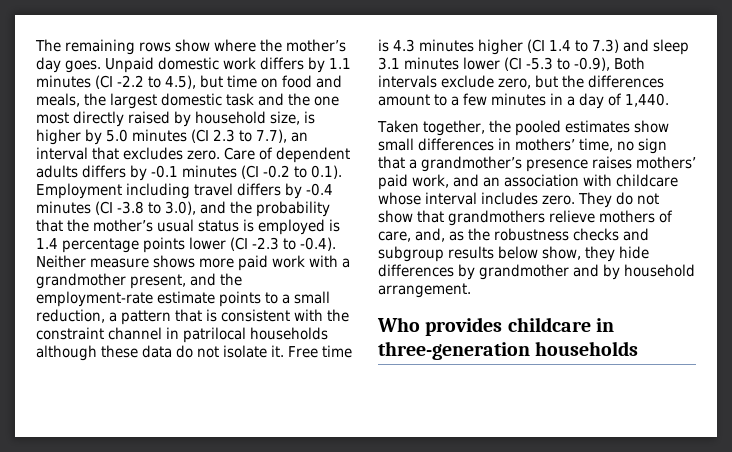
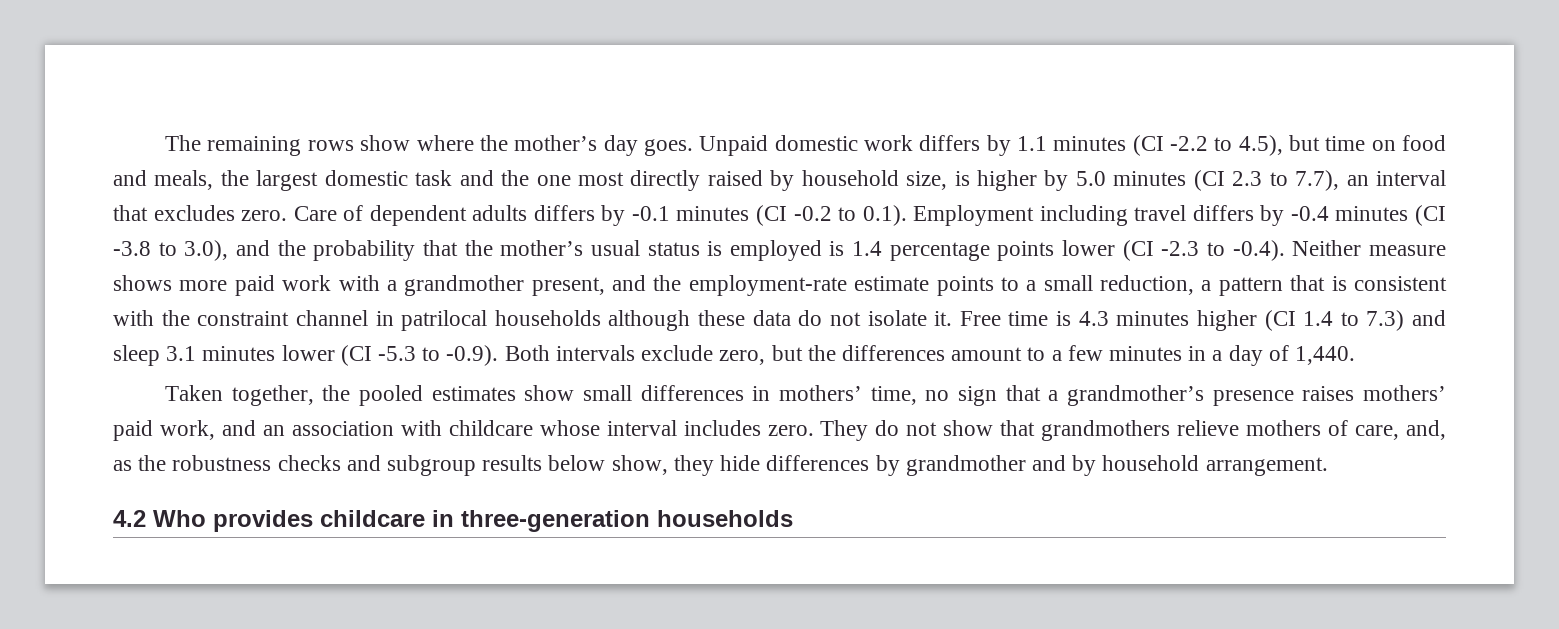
[574,57,610,71] -0.9), -> [446,345,499,366] -0.9).
(471, 290) none -> [113,510,146,527] 4.2

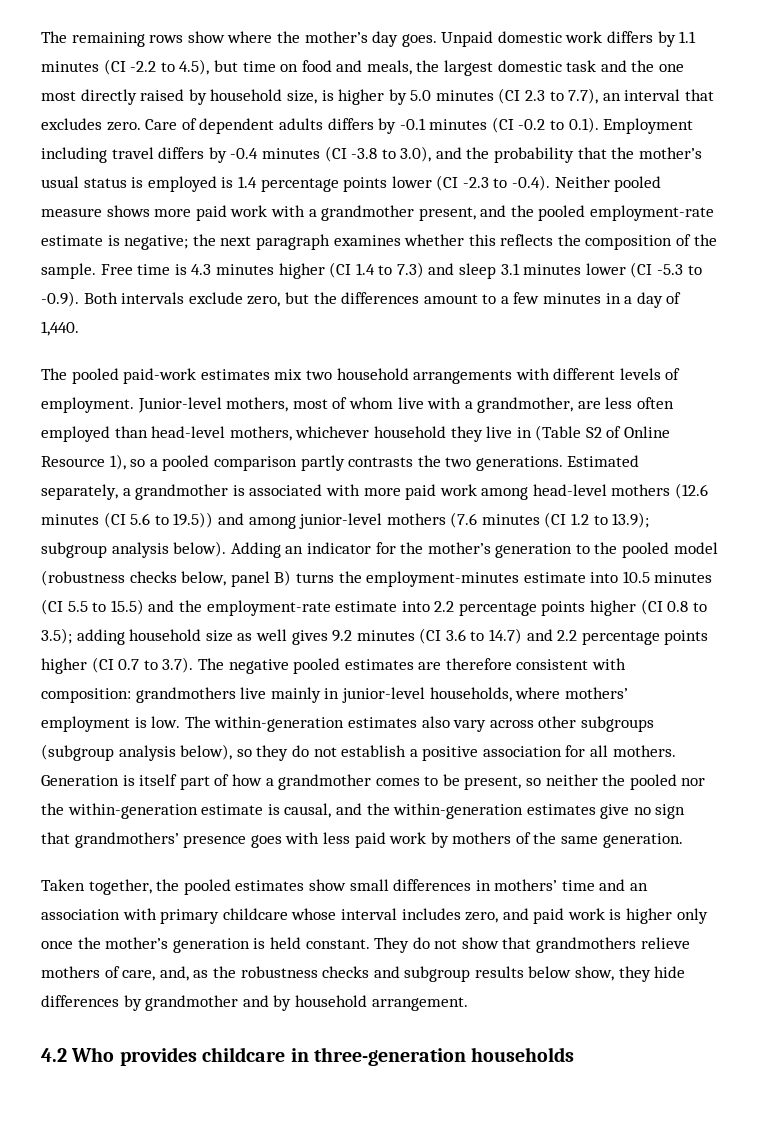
(1362, 248) none -> [614,176,662,192] pooled
[688,275,1447,296] [113,310,953,331] employment-rate estimate points to a small reduction, a pattern that is consistent with the constraint channel in patrilocal households although these data do not isolate it. -> [538,205,715,221] [41,234,717,250] [41,263,96,279] pooled employment-rate estimate is negative; the next paragraph examines whether this reflects the composition of the sample.
(1356, 355) none -> [41,368,681,384] [41,397,675,413] [41,425,671,442] [41,454,640,471] [41,483,709,500] [41,512,650,529] [41,541,718,558] [41,570,713,587] [41,599,707,616] [41,628,709,645] [41,657,627,674] [41,687,628,703] [41,716,654,732] [41,744,676,761] [41,774,706,790] [41,803,686,819] [41,832,683,848] // The pooled paid-work estimates mix two household arrangements with different levels of employment. Junior-level mothers, most of whom live with a grandmother, are less often employed than head-level mothers, whichever household they live in (Table S2 of Online Resource 1), so a pooled comparison partly contrasts the two generations. Estimated separately, a grandmother is associated with more paid work among head-level mothers (12.6 minutes (CI 5.6 to 19.5)) and among junior-level mothers (7.6 minutes (CI 1.2 to 13.9); subgroup analysis below). Adding an indicator for the mother’s generation to the pooled model (robustness checks below, panel B) turns the employment-minutes estimate into 10.5 minutes (CI 5.5 to 15.5) and the employment-rate estimate into 2.2 percentage points higher (CI 0.8 to 3.5); adding household size as well gives 9.2 minutes (CI 3.6 to 14.7) and 2.2 percentage points higher (CI 0.7 to 3.7). The negative pooled estimates are therefore consistent with composition: grandmothers live mainly in junior-level households, where mothers’ employment is low. The within-generation estimates also vary across other subgroups (subgroup analysis below), so they do not establish a positive association for all mothers. Generation is itself part of how a grandmother comes to be present, so neither the pooled nor the within-generation estimate is causal, and the within-generation estimates give no sign that grandmothers’ presence goes with less paid work by mothers of the same generation.
[870,385,1447,406] [113,420,215,441] time, no sign that a grandmother’s presence raises mothers’ paid work, -> [561,880,595,891] time
(442, 428) none -> [160,909,220,924] primary
[767,425,814,436] zero. -> [465,908,708,924] [41,937,370,953] zero, and paid work is higher only once the mother’s generation is held constant.

